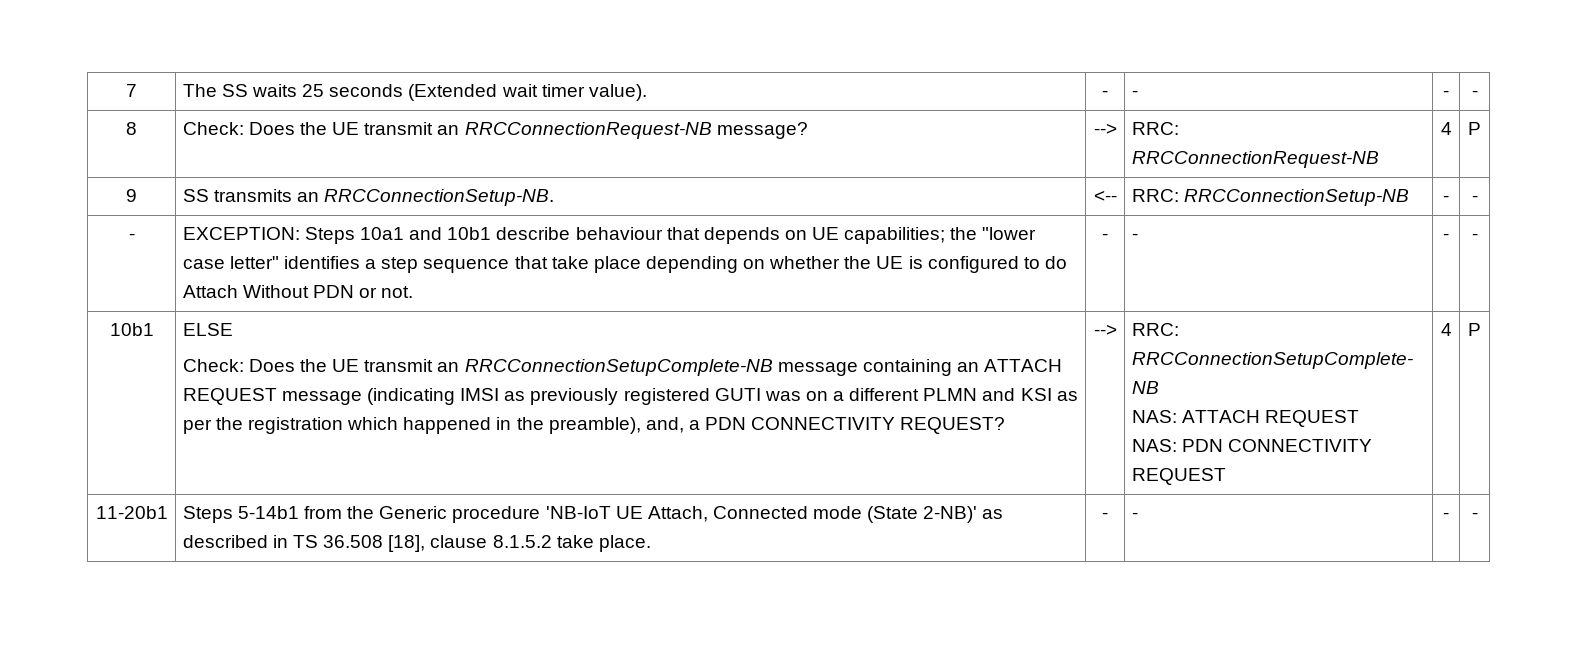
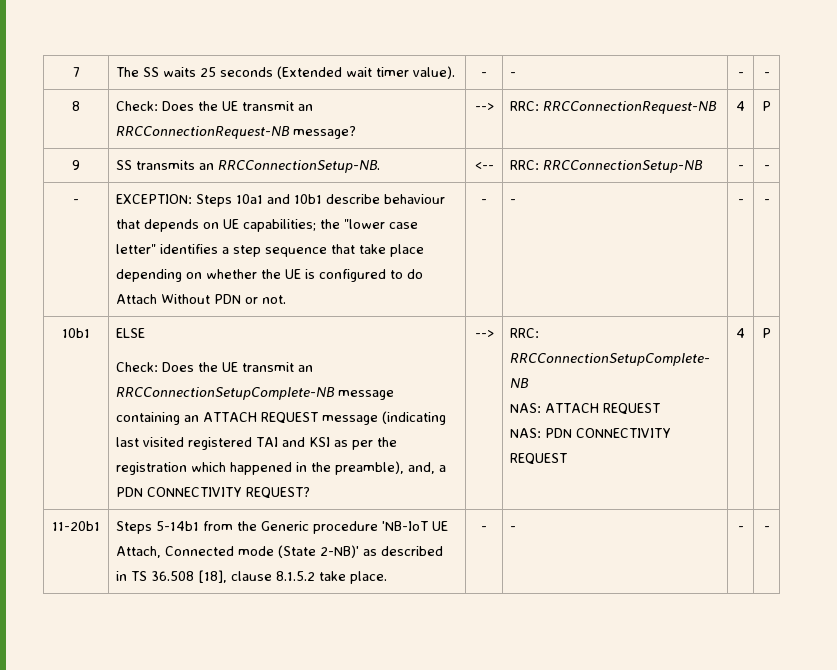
[460,388,978,405] IMSI as previously registered GUTI was on a different PLMN -> [116,437,279,450] last visited registered TAI

